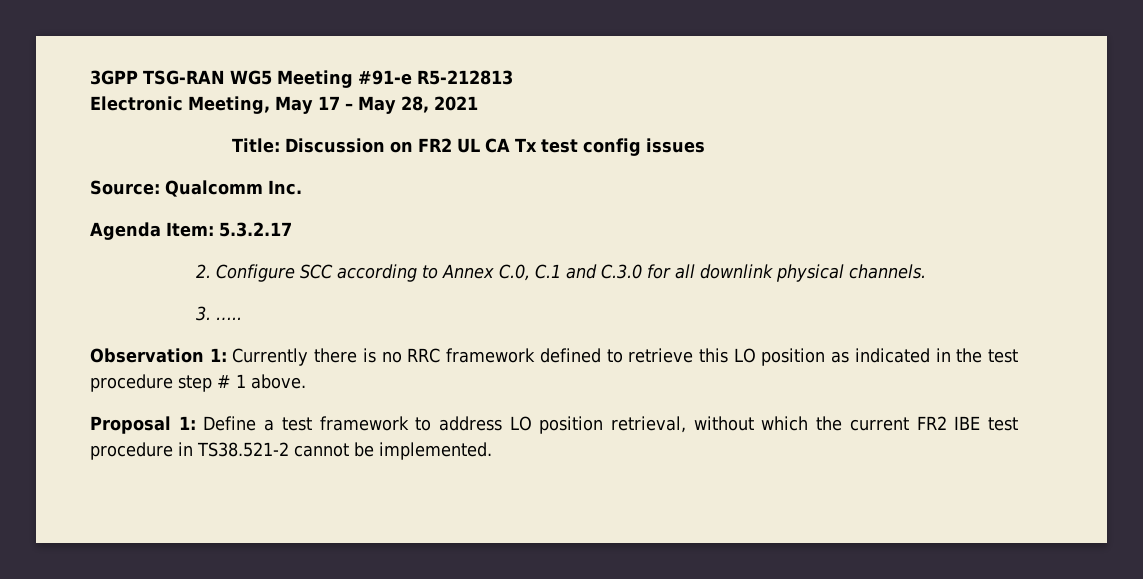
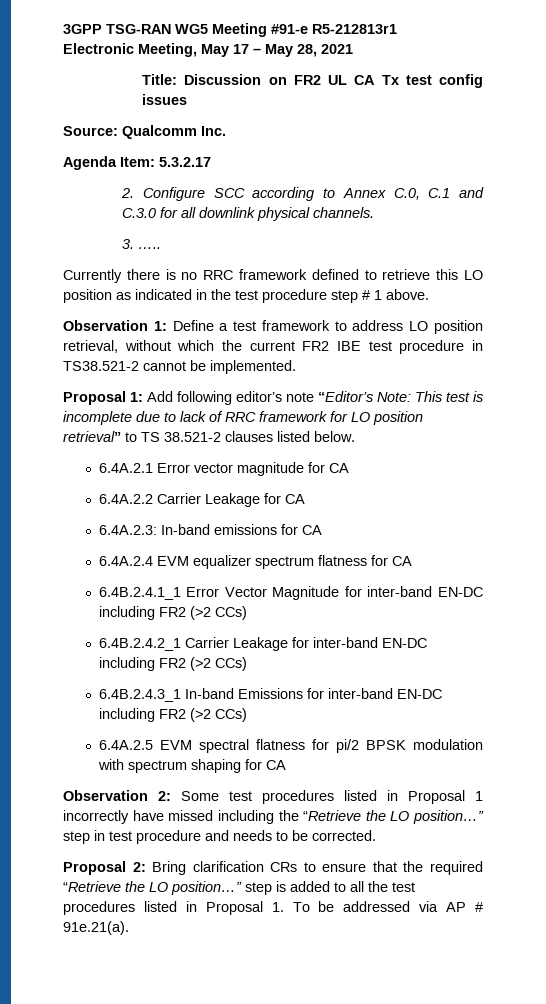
[417,70,513,85] R5-212813 -> [312,24,397,34] R5-212813r1
[90,348,227,363] Observation 1: -> (162, 248) none
[90,416,171,434] Proposal -> [63,320,148,331] Observation
(492, 451) none -> [63,391,483,405] [63,411,423,425] [63,431,355,442] [98,462,349,476] [98,493,305,507] [98,524,322,535] [98,555,412,569] [98,586,483,600] [98,606,247,620] [98,637,427,651] [98,657,247,671] [98,688,442,702] [98,708,247,722] [98,739,483,753] [97,759,286,773] [63,790,483,804] [63,810,484,824] [63,830,376,844] [63,861,483,875] [63,881,415,895] [63,901,483,915] [63,921,129,935] // Proposal 1: Add following editor’s note “Editor’s Note: This test is incomplete due to lack of RRC framework for LO position retrieval” to TS 38.521-2 clauses listed below. // 6.4A.2.1 Error vector magnitude for CA // 6.4A.2.2 Carrier Leakage for CA // 6.4A.2.3: In-band emissions for CA // 6.4A.2.4 EVM equalizer spectrum flatness for CA // 6.4B.2.4.1_1 Error Vector Magnitude for inter-band EN-DC including FR2 (>2 CCs) // 6.4B.2.4.2_1 Carrier Leakage for inter-band EN-DC including FR2 (>2 CCs) // 6.4B.2.4.3_1 In-band Emissions for inter-band EN-DC including FR2 (>2 CCs) // 6.4A.2.5 EVM spectral flatness for pi/2 BPSK modulation with spectrum shaping for CA // Observation 2: Some test procedures listed in Proposal 1 incorrectly have missed including the “Retrieve the LO position…” step in test procedure and needs to be corrected. // Proposal 2: Bring clarification CRs to ensure that the required “Retrieve the LO position…” step is added to all the test procedures listed in Proposal 1. To be addressed via AP # 91e.21(a).

